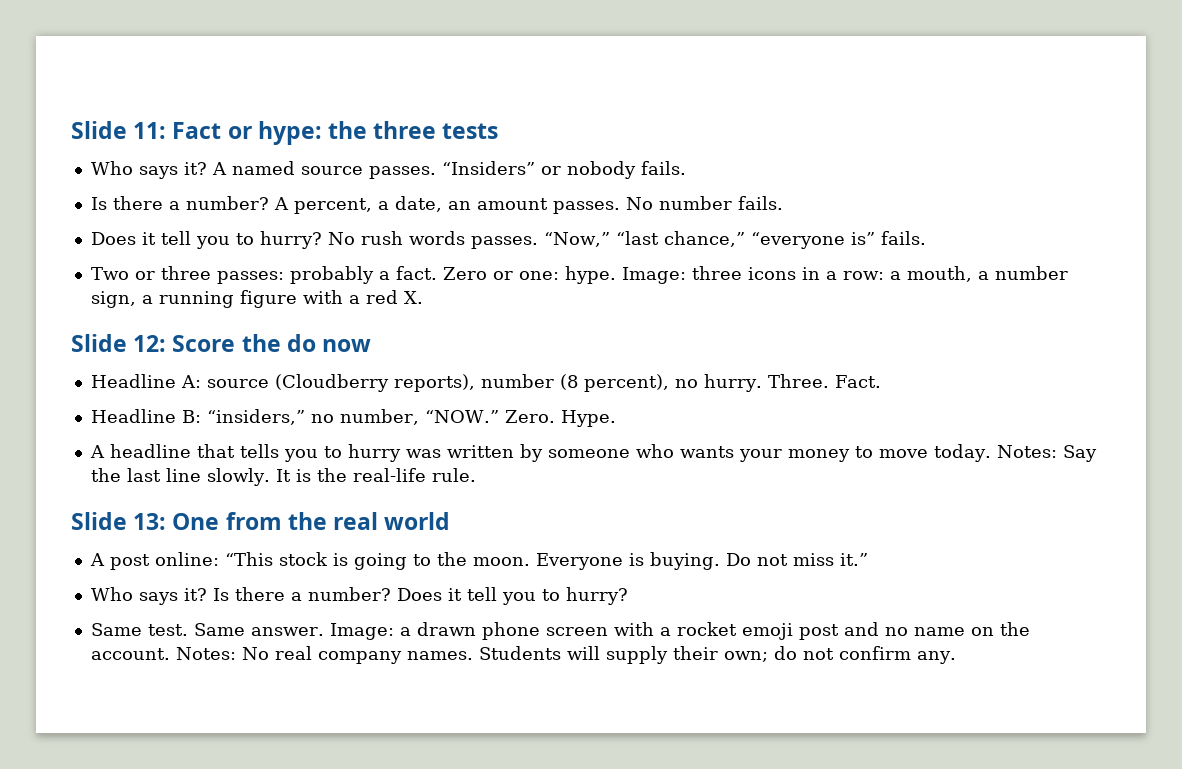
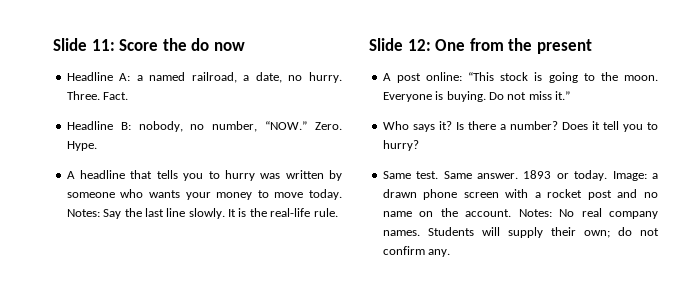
[172,121,499,145] [90,161,686,179] [90,196,783,214] [90,231,926,249] [90,266,1068,284] [90,290,423,308] [71,334,167,352] Fact or hype: the three tests // Who says it? A named source passes. “Insiders” or nobody fails. // Is there a number? A percent, a date, an amount passes. No number fails. // Does it tell you to hurry? No rush words passes. “Now,” “last chance,” “everyone is” fails. // Two or three passes: probably a fact. Zero or one: hype. Image: three icons in a row: a mouth, a number sign, a running figure with a red X. // Slide 12: -> (115, 45) none
[206,374,669,392] source (Cloudberry reports), number (8 percent), -> [136,72,282,83] a named railroad, a date,
[206,409,305,425] “insiders,” -> [138,121,183,132] nobody,
[133,513,167,530] 13: -> [407,39,431,51] 12:
[333,512,451,530] real world -> [536,39,592,54] present
(324, 631) none -> [523,170,608,181] 1893 or today.
[741,623,793,640] emoji -> (583, 193) none

